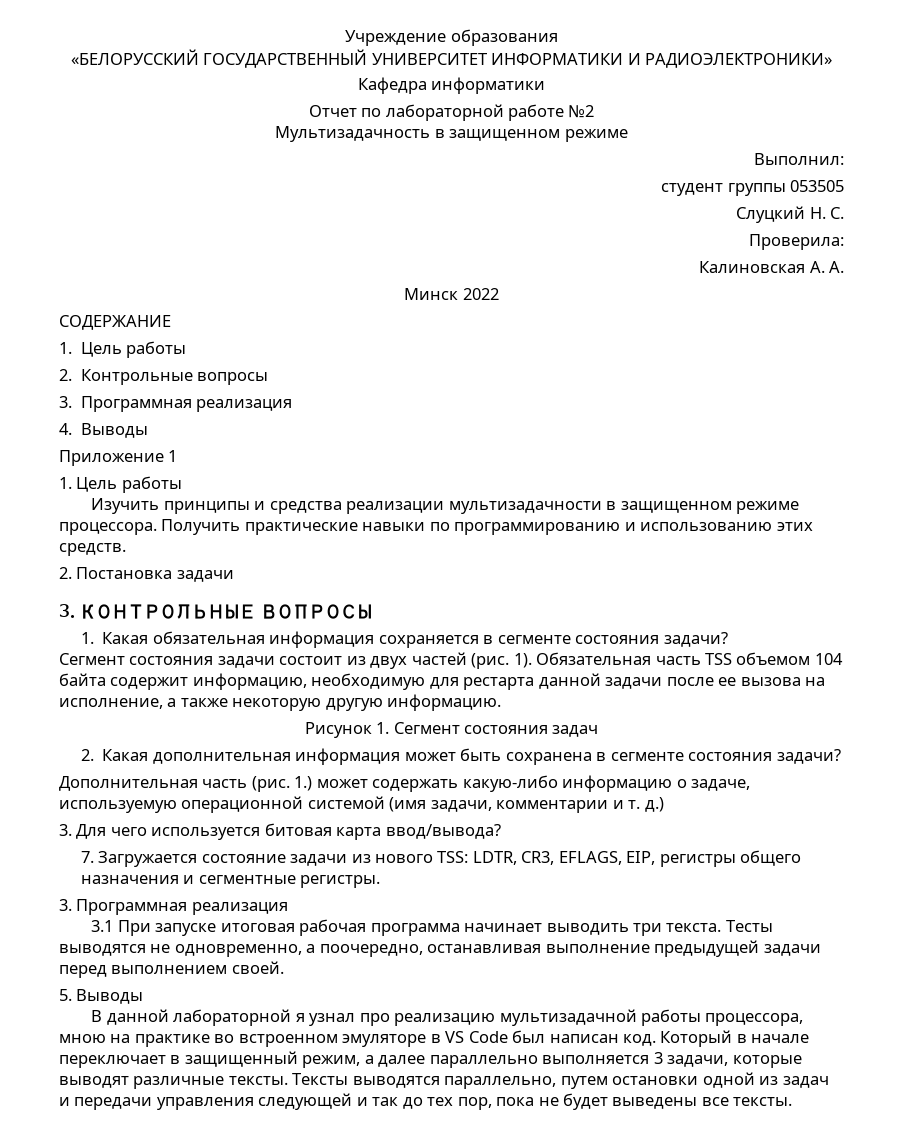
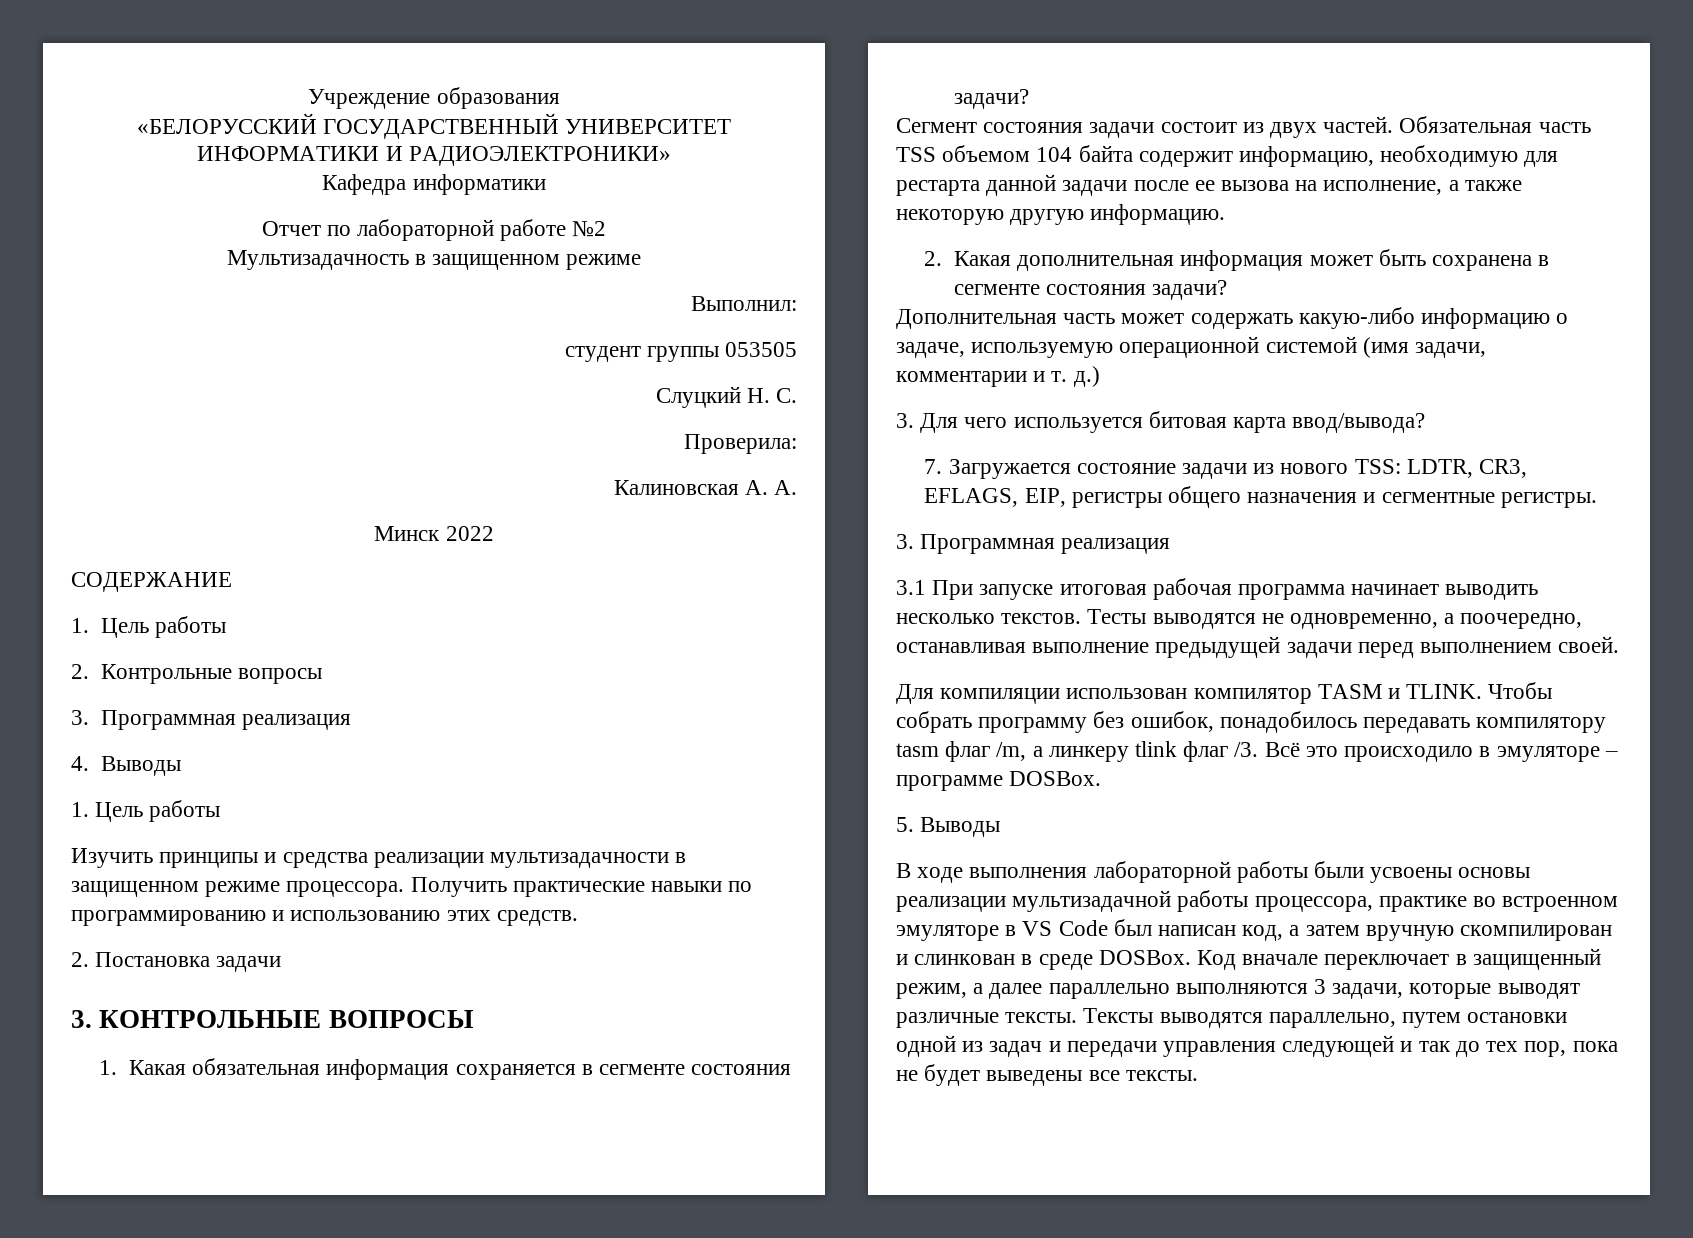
[59,450,178,466] // Приложение 1 -> (181, 766) none
[411,652,532,669] частей (рис. 1). -> [1323,116,1394,133] частей.
[304,722,599,738] // Рисунок 1. Сегмент состояния задач -> (1226, 214) none
[251,776,313,792] (рис. 1.) -> (1116, 318) none
[633,923,722,936] три текста. -> [896,613,1082,624] несколько текстов.
[59,989,144,1004] [91,1009,496,1026] 5. Выводы // В данной лабораторной я узнал про реализацию -> [896,682,1553,704] [896,711,1607,733] [896,741,1618,762] [896,771,1102,791] [896,817,1001,837] [896,861,1531,883] [896,896,1006,912] Для компиляции использован компилятор TASM и TLINK. Чтобы собрать программу без ошибок, понадобилось передавать компилятору tasm флаг /m, а линкеру tlink флаг /3. Всё это происходило в эмуляторе – программе DOSBox. // 5. Выводы // В ходе выполнения лабораторной работы были усвоены основы реализации
[59,1034,131,1043] мною на -> (1373, 904) none
[623,1030,810,1047] код. Который в начале -> [1242,925,1613,941] [896,950,1319,970] код, а затем вручную скомпилирован и слинкован в среде DOSBox. Код вначале
[542,1055,650,1064] выполняется -> [1175,983,1308,994] выполняются

